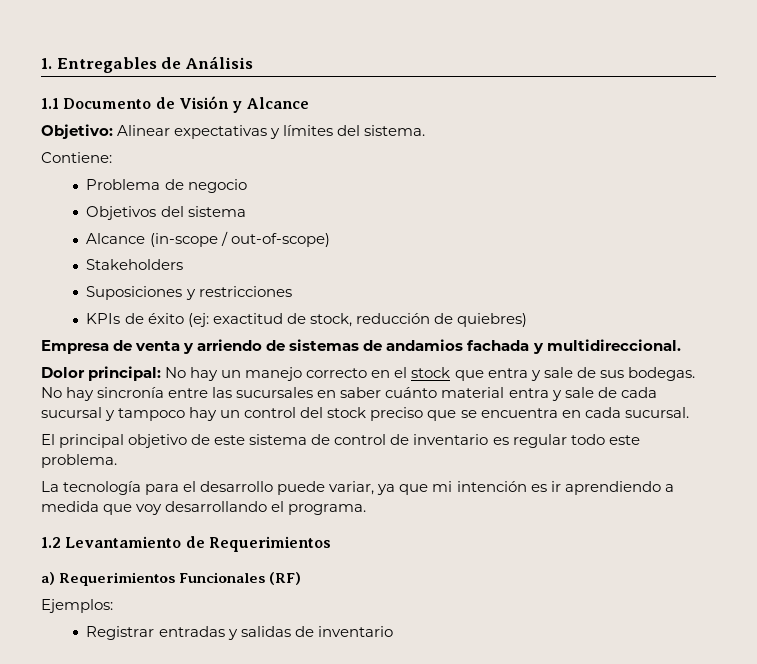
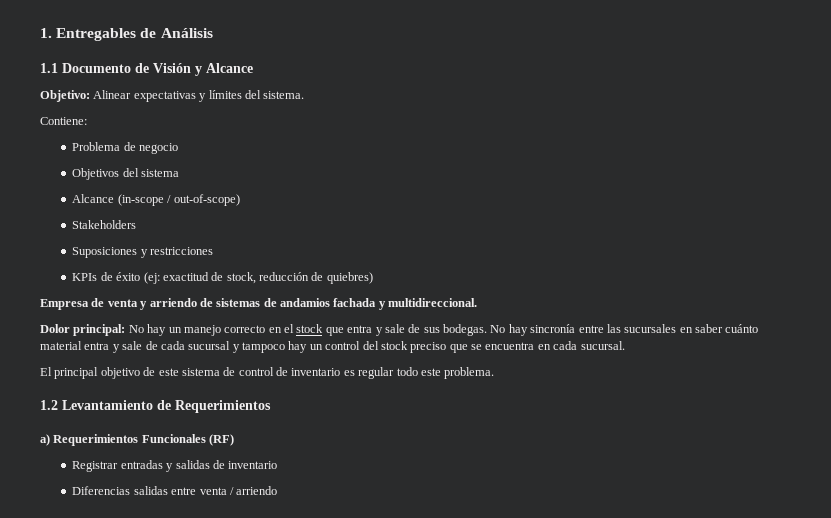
[41,481,674,495] [41,501,367,515] // La tecnología para el desarrollo puede variar, ya que mi intención es ir aprendiendo a medida que voy desarrollando el programa. -> (495, 373) none
[41,599,113,613] // Ejemplos: -> (235, 440) none
(393, 631) none -> [72,486,278,495] // Diferencias salidas entre venta / arriendo

